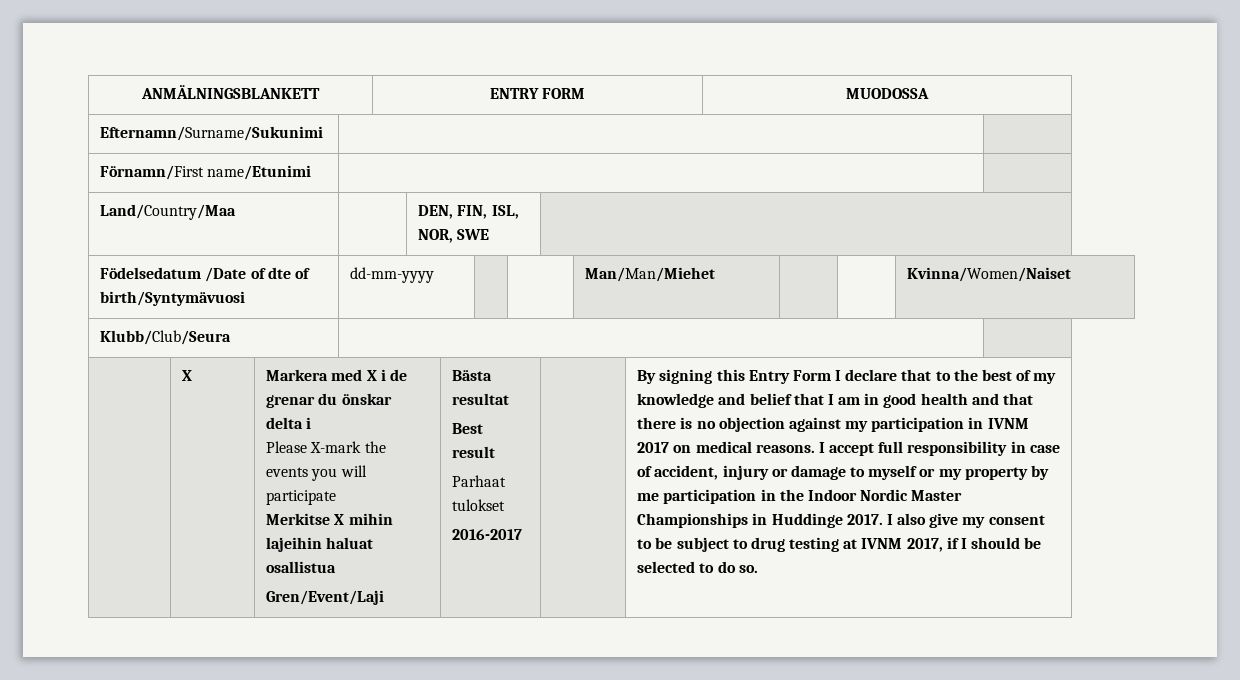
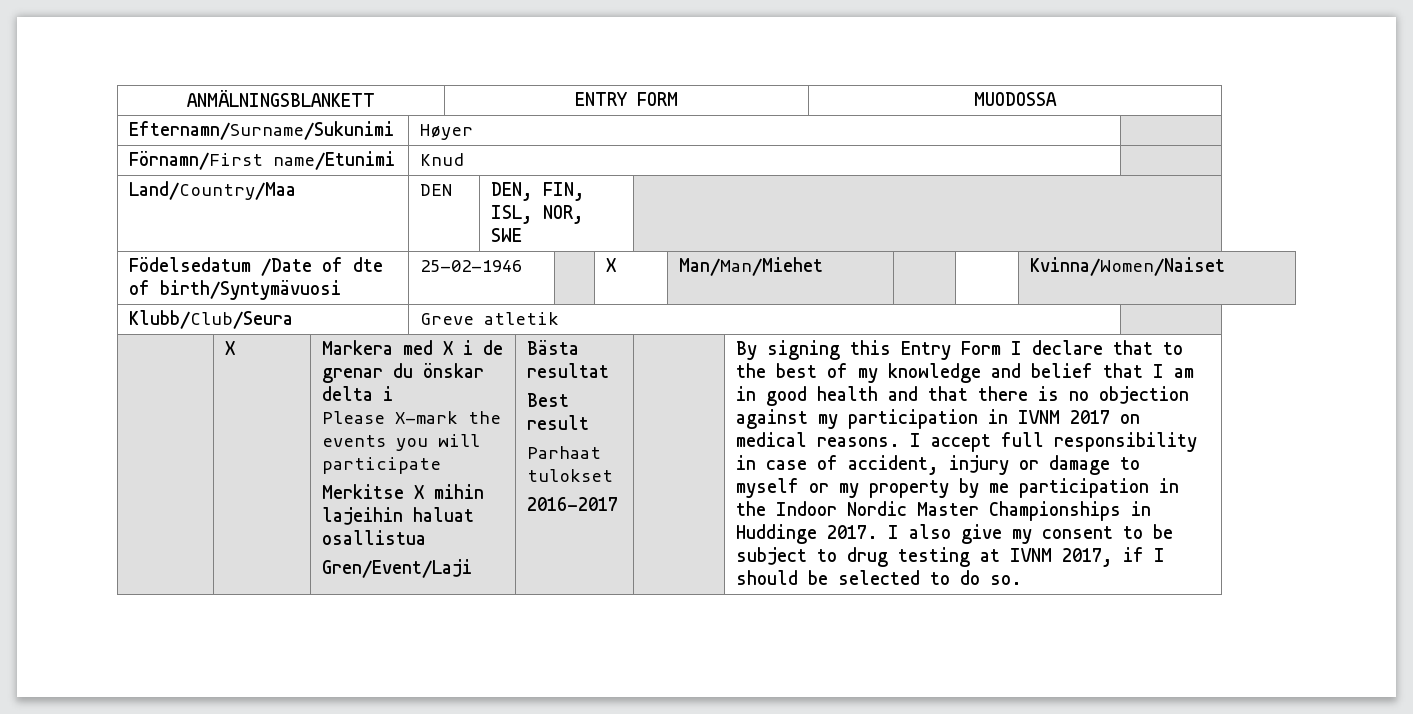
(324, 133) none -> [419,124,473,140] Høyer
(312, 172) none -> [419,153,464,166] Knud
(237, 212) none -> [419,184,452,196] DEN
[350,267,435,283] dd-mm-yyyy | | -> [419,260,522,272] [605,258,616,272] 25-02-1946 | | X
(232, 337) none -> [419,312,559,325] Greve atletik

